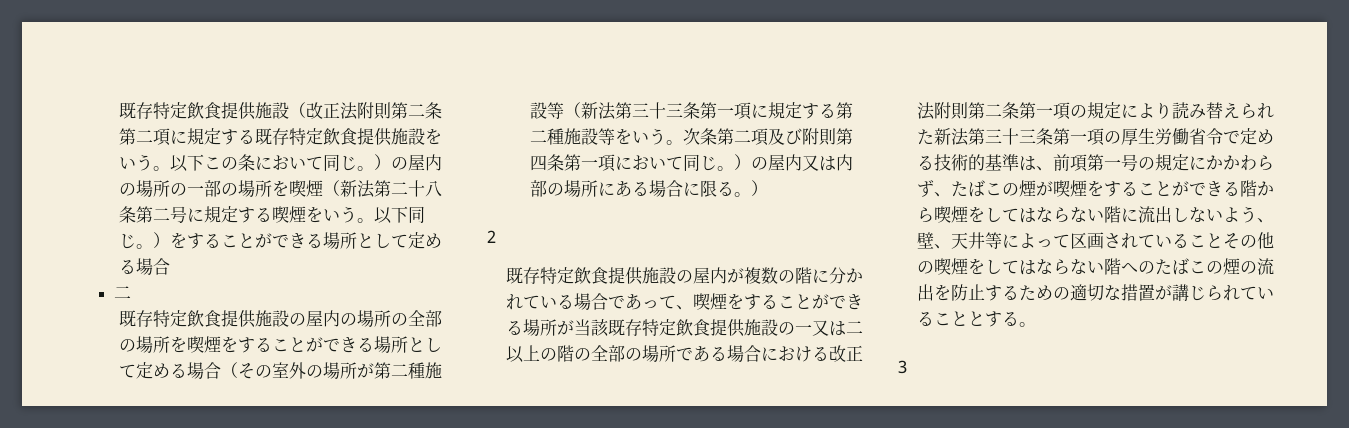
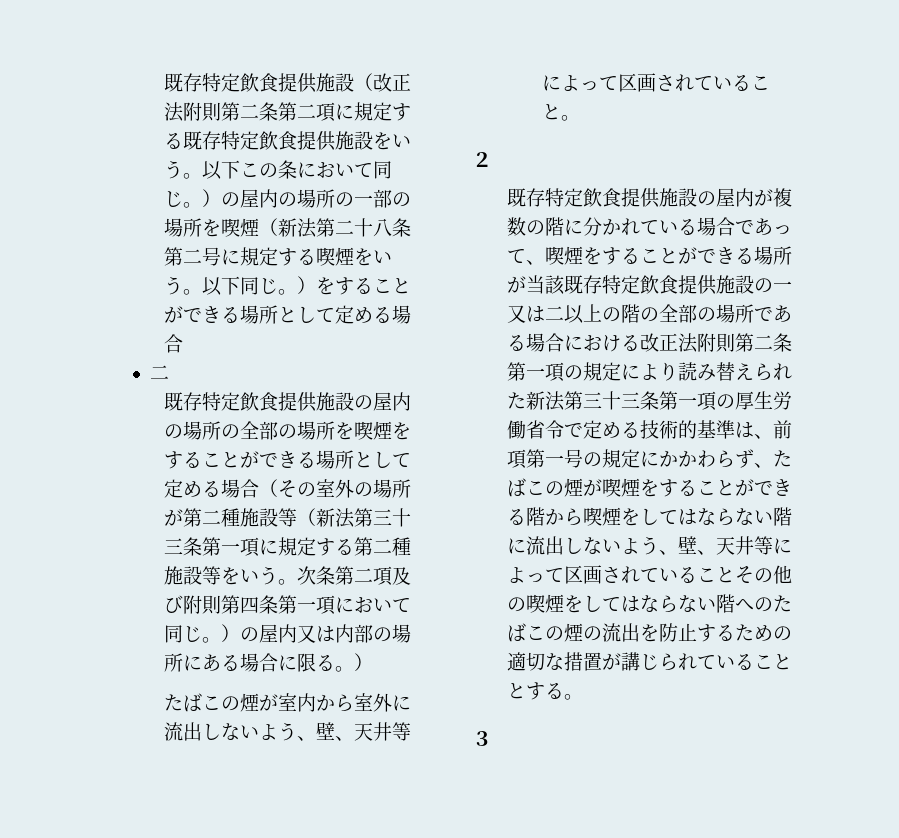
(768, 188) none -> [163,693,411,712] [163,722,411,741] [541,73,770,92] [541,104,580,121] // たばこの煙が室内から室外に流出しないよう、壁、天井等によって区画されていること。

